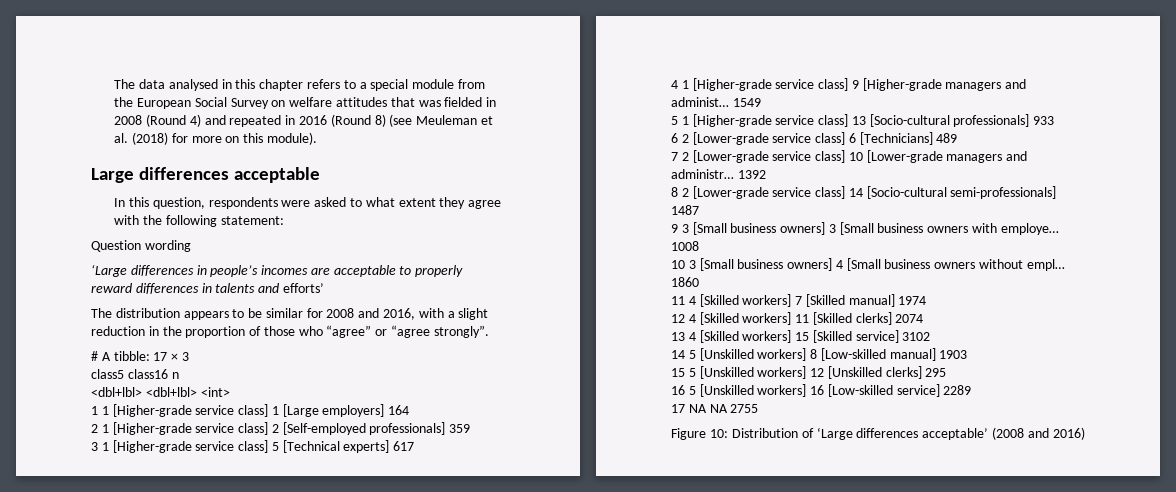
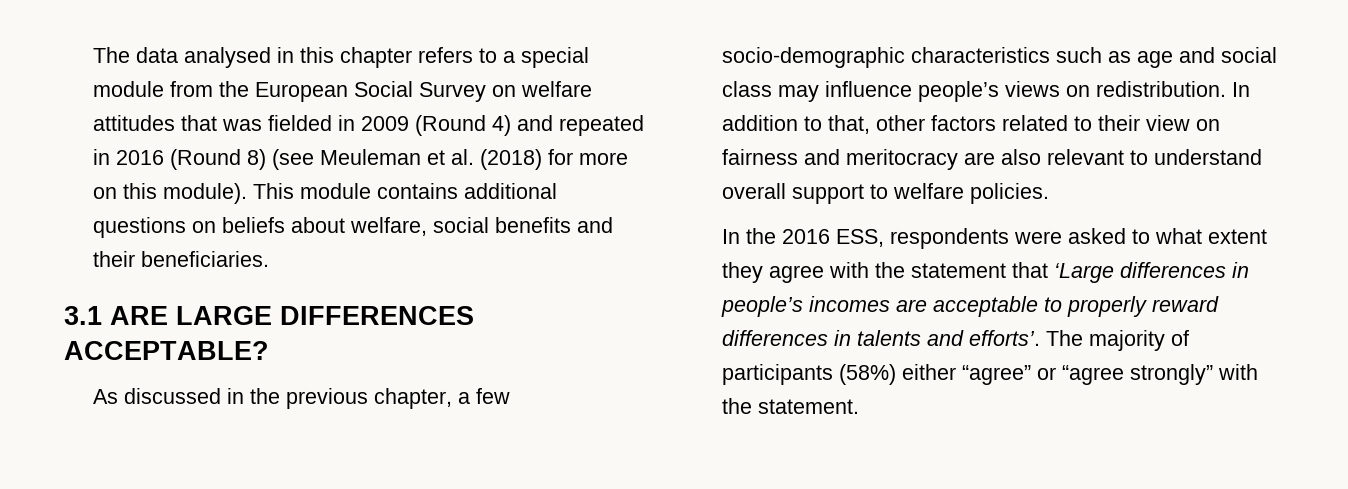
[114,115,143,125] 2008 -> [361,116,410,131] 2009
[91,167,321,183] [114,197,205,209] // Large differences acceptable // In this question, -> [253,183,558,199] [93,217,614,238] [93,251,270,267] [64,306,474,325] [64,341,269,360] [93,388,511,409] [722,47,1278,68] [722,81,1251,102] [722,115,1221,134] [722,149,1263,170] [722,183,1050,204] [722,228,885,247] This module contains additional questions on beliefs about welfare, social benefits and their beneficiaries. // 3.1 ARE LARGE DIFFERENCES ACCEPTABLE? // As discussed in the previous chapter, a few socio-demographic characteristics such as age and social class may influence people’s views on redistribution. In addition to that, other factors related to their view on fairness and meritocracy are also relevant to understand overall support to welfare policies. // In the 2016 ESS,
[165,215,284,227] [91,240,191,252] following statement: // Question wording // -> [911,262,1049,278] statement that
[282,283,324,293] [91,308,489,320] [91,325,489,338] [91,351,189,361] [91,369,179,379] [91,387,230,397] [91,404,410,417] [91,422,471,435] [91,440,415,453] [671,78,1027,91] [671,97,761,107] [671,114,1055,127] [671,132,958,145] [671,150,1028,163] [671,169,766,179] [671,186,1057,199] [671,205,699,215] [671,222,1059,235] [671,241,699,251] [671,258,1065,271] [671,277,699,287] [671,294,927,307] [671,312,924,325] [671,330,931,343] [671,348,968,361] [671,366,947,379] [671,384,972,397] [671,404,759,413] [671,427,1085,440] efforts’ // The distribution appears to be similar for 2008 and 2016, with a slight reduction in the proportion of those who “agree” or “agree strongly”. // # A tibble: 17 × 3 // class5 class16 n // <dbl+lbl> <dbl+lbl> <int> // 1 1 [Higher-grade service class] 1 [Large employers] 164 // 2 1 [Higher-grade service class] 2 [Self-employed professionals] 359 // 3 1 [Higher-grade service class] 5 [Technical experts] 617 // 4 1 [Higher-grade service class] 9 [Higher-grade managers and administ… 1549 // 5 1 [Higher-grade service class] 13 [Socio-cultural professionals] 933 // 6 2 [Lower-grade service class] 6 [Technicians] 489 // 7 2 [Lower-grade service class] 10 [Lower-grade managers and administr… 1392 // 8 2 [Lower-grade service class] 14 [Socio-cultural semi-professionals] 1487 // 9 3 [Small business owners] 3 [Small business owners with employe… 1008 // 10 3 [Small business owners] 4 [Small business owners without empl… 1860 // 11 4 [Skilled workers] 7 [Skilled manual] 1974 // 12 4 [Skilled workers] 11 [Skilled clerks] 2074 // 13 4 [Skilled workers] 15 [Skilled service] 3102 // 14 5 [Unskilled workers] 8 [Low-skilled manual] 1903 // 15 5 [Unskilled workers] 12 [Unskilled clerks] 295 // 16 5 [Unskilled workers] 16 [Low-skilled service] 2289 // 17 NA NA 2755 // Figure 10: Distribution of ‘Large differences acceptable’ (2008 and 2016) -> [969,330,1190,351] [722,364,1259,385] [722,398,860,414] efforts’. The majority of participants (58%) either “agree” or “agree strongly” with the statement.

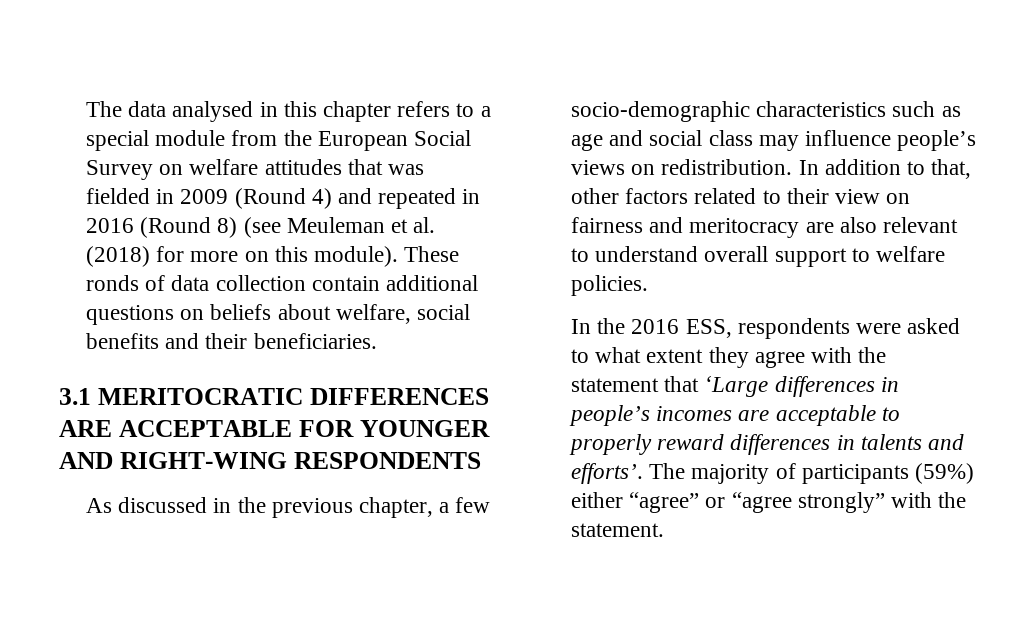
[253,183,459,199] This module contains -> [404,246,460,262] [85,275,380,291] These ronds of data collection contain
[110,306,474,325] [64,341,269,360] ARE LARGE DIFFERENCES ACCEPTABLE? -> [97,388,489,405] [59,420,490,437] [59,452,481,469] MERITOCRATIC DIFFERENCES ARE ACCEPTABLE FOR YOUNGER AND RIGHT-WING RESPONDENTS
[839,364,897,385] (58%) -> [914,463,974,484] (59%)

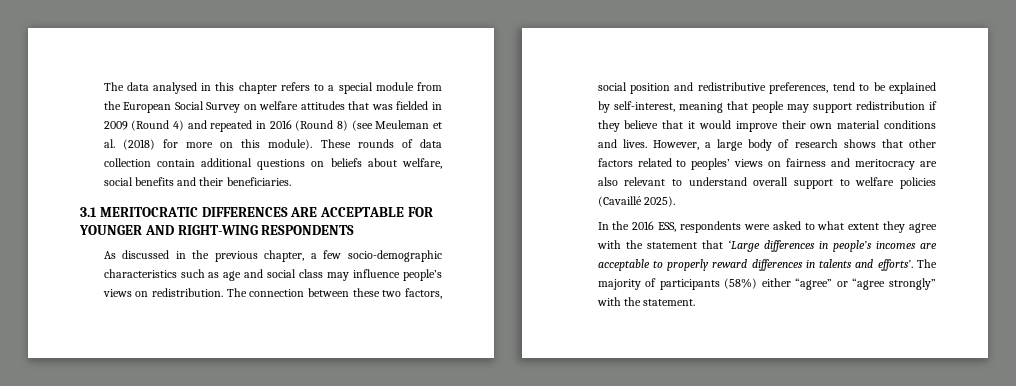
[85,275,139,291] ronds -> [357,139,394,148] rounds
[798,159,972,179] In addition to that, -> [226,288,442,299] [597,82,936,94] [597,101,937,113] [597,120,936,132] [597,139,903,151] The connection between these two factors, social position and redistributive preferences, tend to be explained by self-interest, meaning that people may support redistribution if they believe that it would improve their own material conditions and lives. However, a large body of research shows that
[786,188,880,204] their view -> [691,158,764,170] peoples’ views
[570,275,648,296] policies. -> [900,177,936,189] [597,196,675,207] policies (Cavaillé 2025).
[914,463,974,484] (59%) -> [724,278,758,289] (58%)

